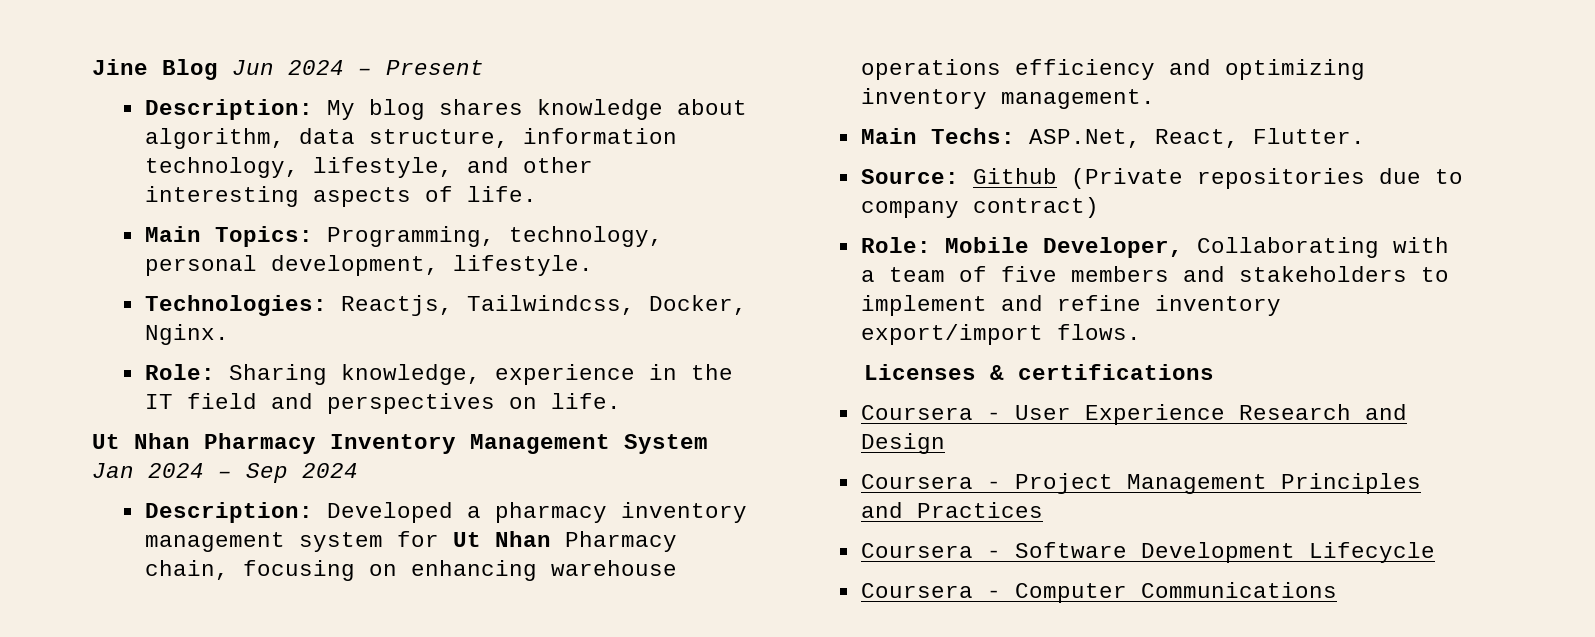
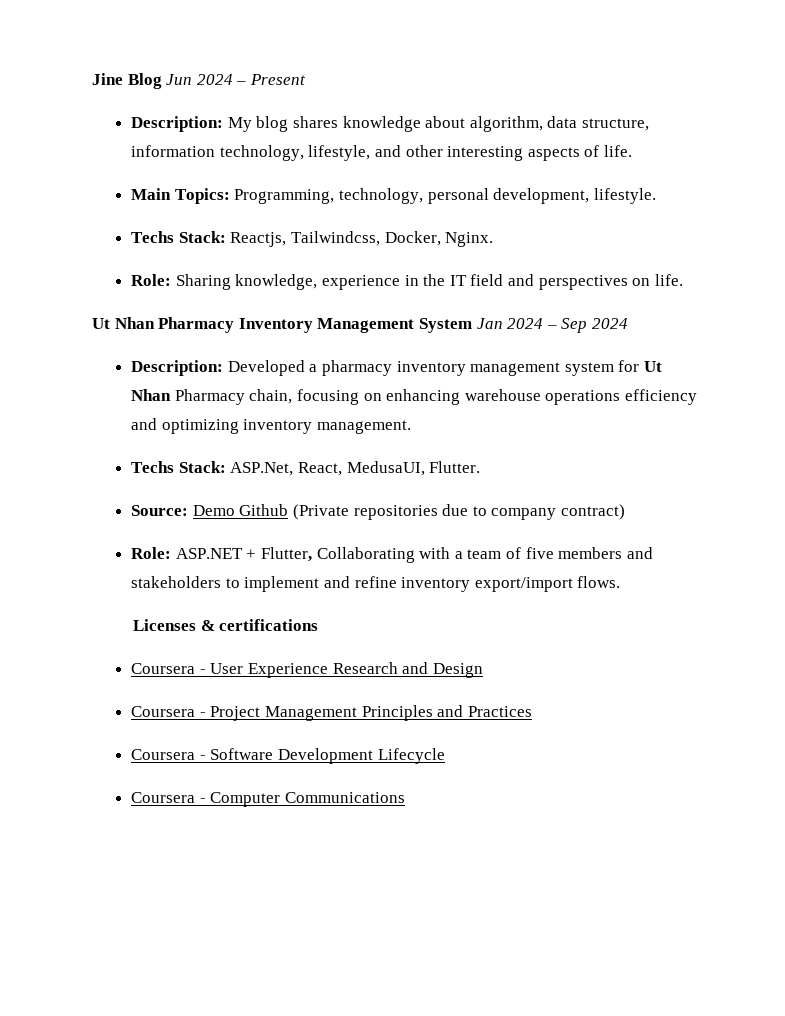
[144,295,327,316] Technologies: -> [131,231,226,243] Techs Stack:
[860,128,1015,144] Main Techs: -> [131,461,226,473] Techs Stack:
(1239, 138) none -> [346,461,425,476] MedusaUI,
(959, 176) none -> [192,505,235,516] Demo
[944,237,1183,258] Mobile Developer, -> [175,547,312,562] ASP.NET + Flutter,

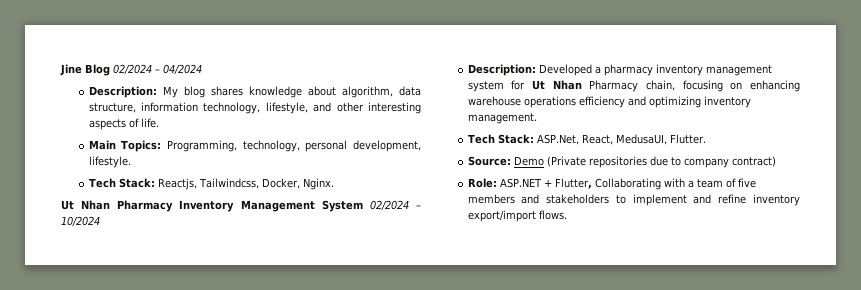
[166,74,306,85] Jun 2024 – Present -> [113,64,202,75] 02/2024 – 04/2024
[131,231,175,243] Techs -> [88,178,116,188] Tech
[131,274,683,290] // Role: Sharing knowledge, experience in the IT field and perspectives on life. -> (334, 184) none
[476,318,628,333] Jan 2024 – Sep 2024 -> [369,200,422,211] [61,216,100,227] 02/2024 – 10/2024
[131,461,175,473] Techs -> [467,134,495,144] Tech
[239,504,289,516] Github -> (544, 161) none
[133,619,319,631] [131,662,483,678] [131,705,532,721] [131,748,445,764] [131,792,405,807] // Licenses & certifications // Coursera - User Experience Research and Design // Coursera - Project Management Principles and Practices // Coursera - Software Development Lifecycle // Coursera - Computer Communications -> (567, 215) none

